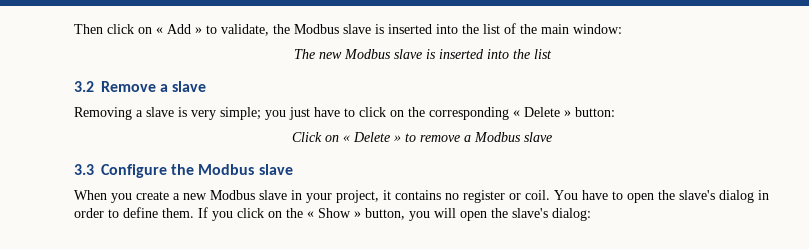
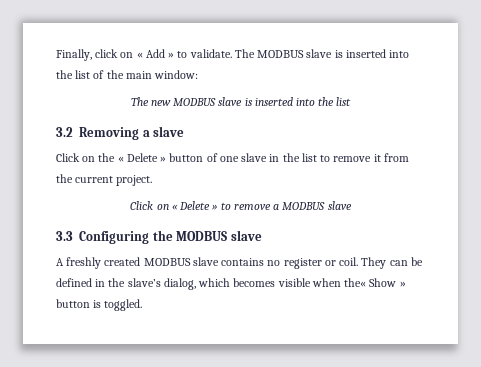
[74,24,103,34] Then -> [56,49,92,61] Finally,
[221,24,339,36] validate, the Modbus -> [189,49,305,58] validate. The MODBUS
[343,49,391,59] Modbus -> [173,98,217,106] MODBUS
[101,81,156,92] Remove -> [79,127,139,140] Removing
[74,107,615,120] Removing a slave is very simple; you just have to click on the corresponding « Delete » button: -> [56,153,409,162] [56,174,153,186] Click on the « Delete » button of one slave in the list to remove it from the current project.
[474,132,521,142] Modbus -> [282,202,326,210] MODBUS
[101,164,293,178] [74,190,391,203] Configure the Modbus slave // When you create a new Modbus slave in your project, it -> [79,230,262,244] [56,257,219,269] Configuring the MODBUS slave // A freshly created MODBUS slave
[554,190,769,203] [74,207,591,221] You have to open the slave's dialog in order to define them. If you click on the « Show » button, you will open the slave's dialog: -> [361,257,423,269] [56,278,406,290] [56,299,143,311] They can be defined in the slave’s dialog, which becomes visible when the« Show » button is toggled.

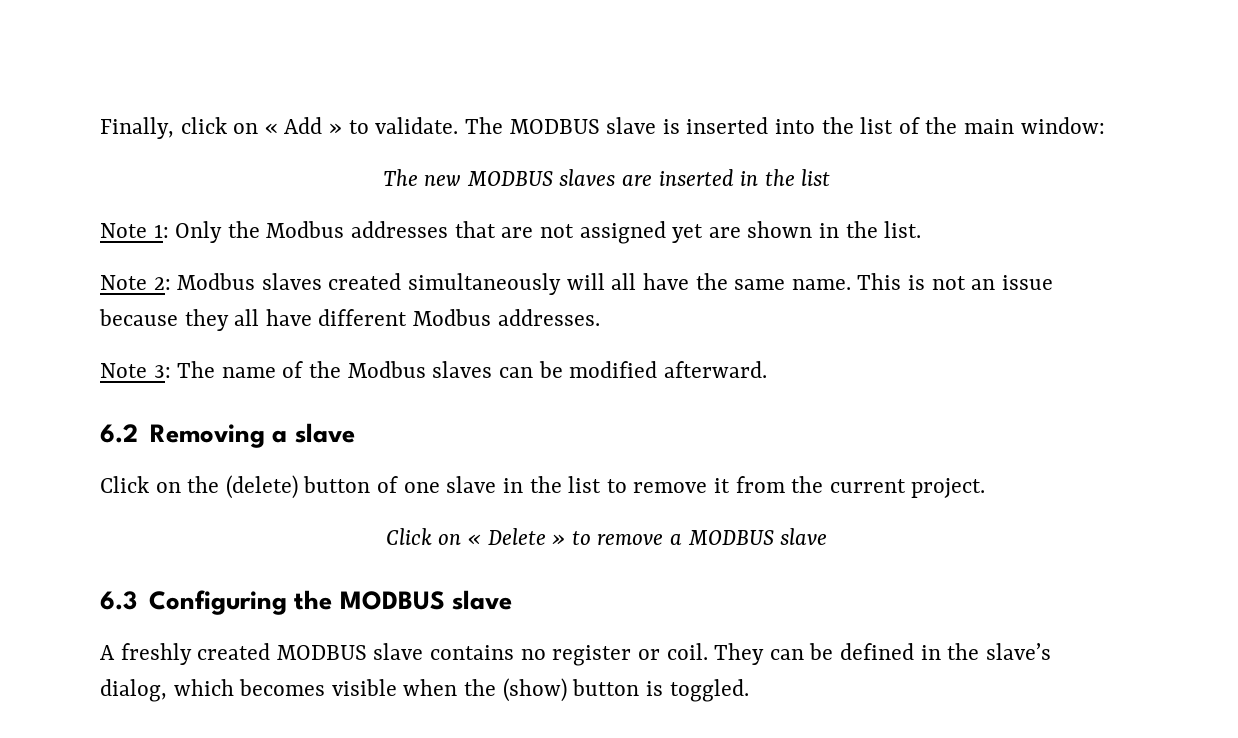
[218,97,352,106] [56,127,73,137] slave is inserted into the list // 3.2 -> [559,169,831,186] [100,221,922,244] [100,273,1053,295] [99,309,600,331] [100,361,767,378] [100,424,138,443] slaves are inserted in the list // Note 1: Only the Modbus addresses that are not assigned yet are shown in the list. // Note 2: Modbus slaves created simultaneously will all have the same name. This is not an issue because they all have different Modbus addresses. // Note 3: The name of the Modbus slaves can be modified afterward. // 6.2
[117,153,167,162] « Delete » -> [225,475,298,499] (delete)
[56,231,73,241] 3.3 -> [100,591,137,610] 6.3
[344,278,406,287] the« Show » -> [464,678,567,702] the (show)

